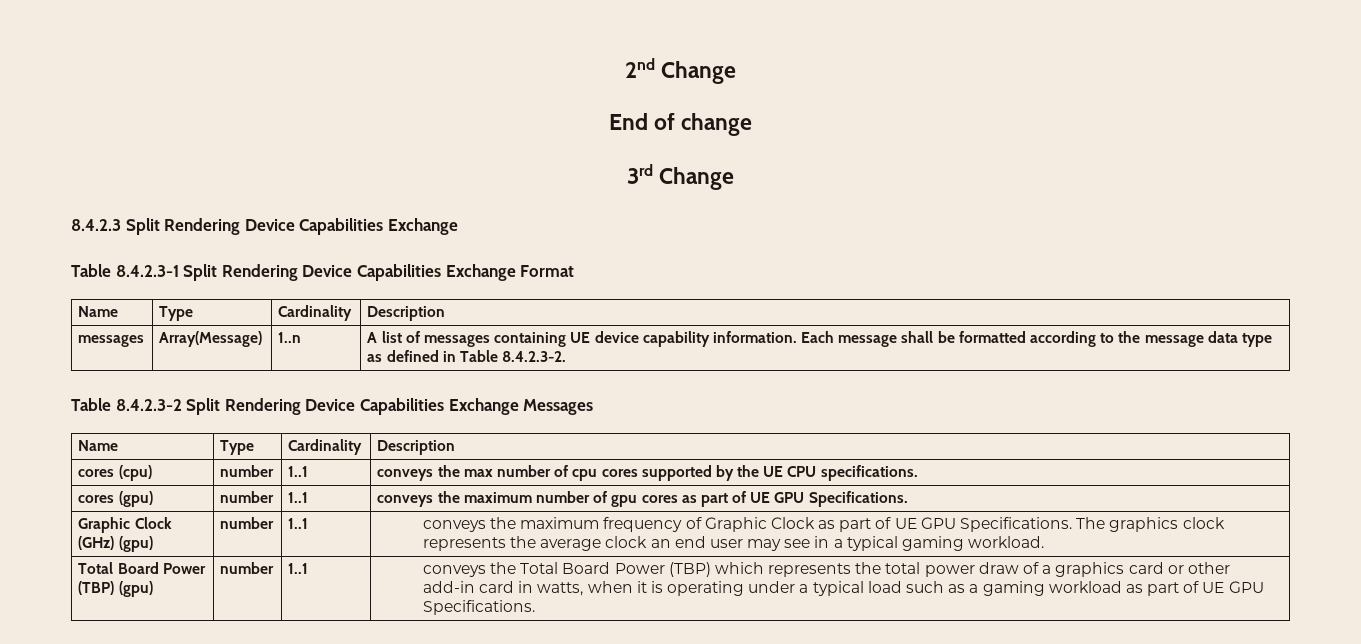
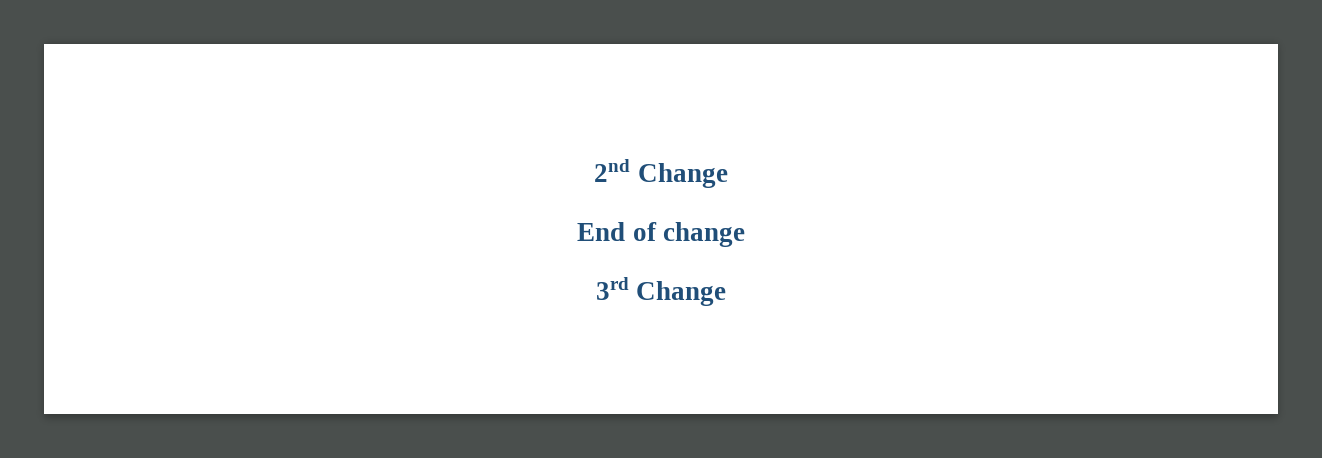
[71,218,458,235] [71,264,575,281] [78,306,119,317] [159,306,194,321] [278,305,353,321] [367,306,446,321] [78,335,145,347] [159,331,263,347] [278,332,302,343] [367,331,1272,347] [367,350,567,362] [71,398,594,415] [78,440,119,451] [220,440,255,455] [288,439,363,455] [377,440,456,455] [78,465,152,481] [220,465,275,477] [288,466,309,477] [377,465,918,481] [78,491,153,507] [220,491,275,503] [288,492,309,503] [377,491,908,507] [78,517,172,533] [78,536,153,552] [220,517,275,529] [288,518,309,529] [422,517,1225,532] [422,536,1045,551] [78,562,206,574] [78,581,153,597] [220,562,275,574] [288,563,309,574] [422,562,1230,577] [422,581,1264,596] [422,600,535,615] // 8.4.2.3 Split Rendering Device Capabilities Exchange // Table 8.4.2.3-1 Split Rendering Device Capabilities Exchange Format // Name | Type | Cardinality | Description // messages | Array(Message) | 1..n | A list of messages containing UE device capability information. Each message shall be formatted according to the message data type as defined in Table 8.4.2.3-2. // Table 8.4.2.3-2 Split Rendering Device Capabilities Exchange Messages // Name | Type | Cardinality | Description // cores (cpu) | number | 1..1 | conveys the max number of cpu cores supported by the UE CPU specifications. // cores (gpu) | number | 1..1 | conveys the maximum number of gpu cores as part of UE GPU Specifications. // Graphic Clock (GHz) (gpu) | number | 1..1 | conveys the maximum frequency of Graphic Clock as part of UE GPU Specifications. The graphics clock represents the average clock an end user may see in a typical gaming workload. // Total Board Power (TBP) (gpu) | number | 1..1 | conveys the Total Board Power (TBP) which represents the total power draw of a graphics card or other add-in card in watts, when it is operating under a typical load such as a gaming workload as part of UE GPU Specifications. -> (727, 293) none

